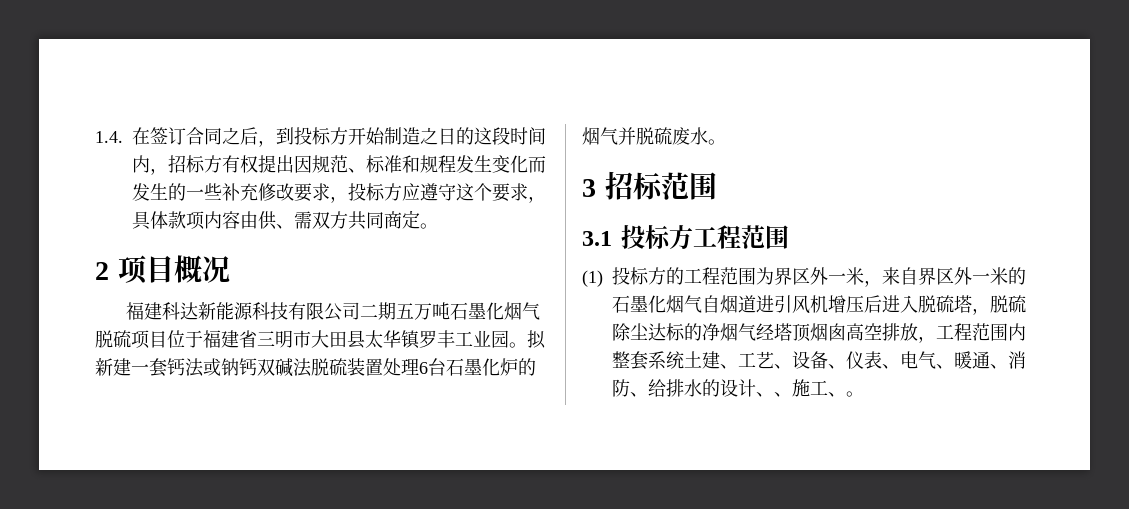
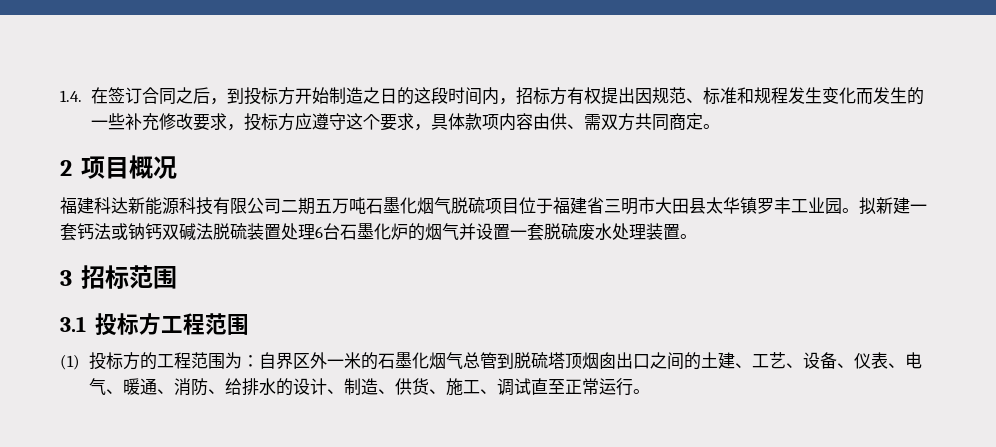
[636,127,708,145] 脱硫废水 -> [476,223,680,241] 设置一套脱硫废水处理装置
[774,267,900,287] 界区外一米，来 -> [241,355,259,367] ：
[702,295,1027,315] [612,323,1026,343] [612,351,684,370] 自烟道进引风机增压后进入脱硫塔，脱硫除尘达标的净烟气经塔顶烟囱高空排放，工程范围内整套系统 -> [462,352,701,370] 总管到脱硫塔顶烟囱出口之间的
[774,379,846,397] 、施工、 -> [343,378,633,396] 制造、供货、施工、调试直至正常运行

